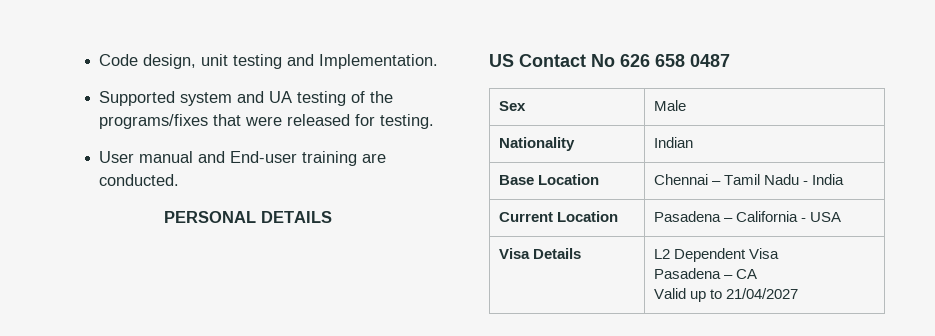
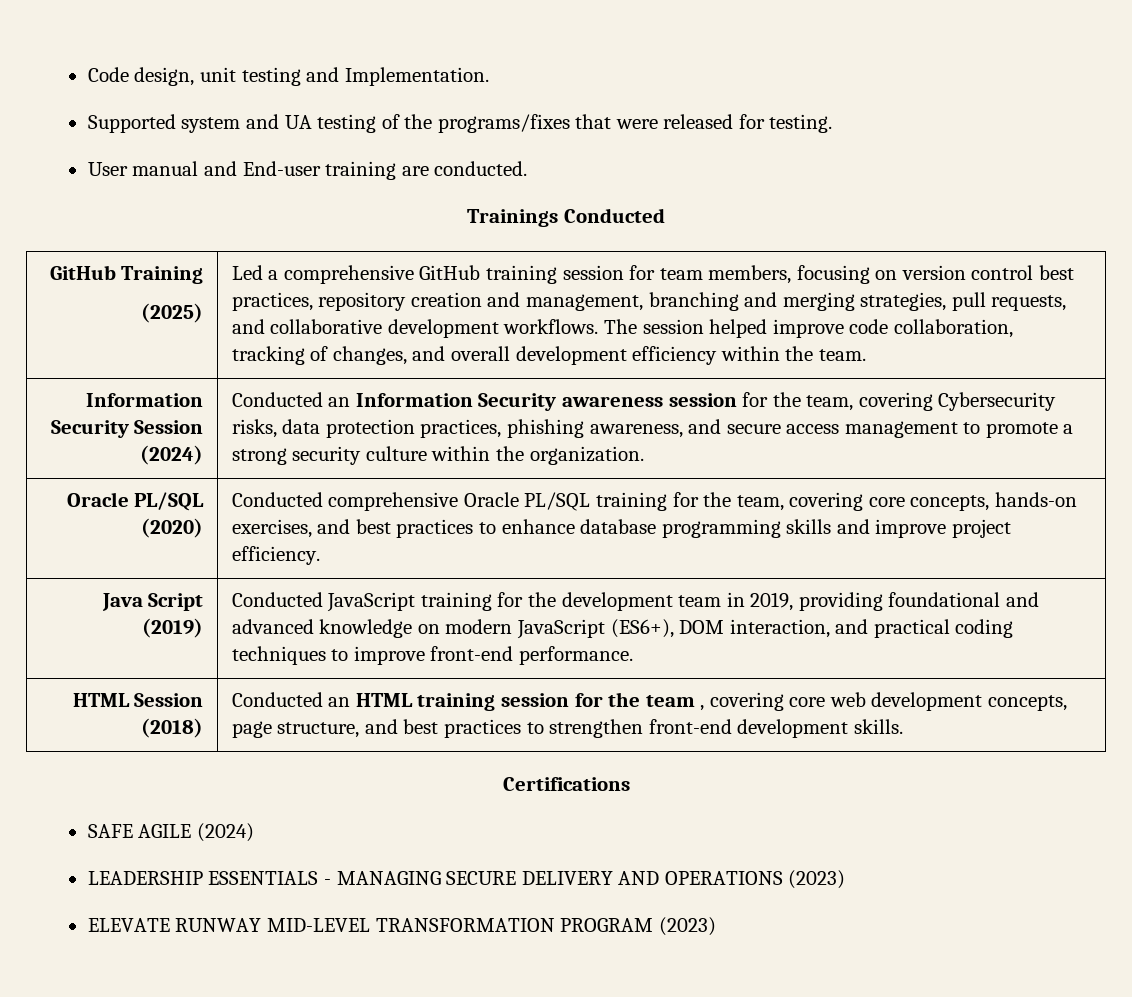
[164,211,332,223] [489,54,730,67] [498,101,526,111] [653,100,686,111] [498,137,575,151] [653,137,693,148] [498,174,599,185] [653,174,844,185] [498,211,618,222] [653,211,841,222] [498,248,581,259] [653,248,779,262] [653,268,757,279] [653,288,798,302] PERSONAL DETAILS // US Contact No 626 658 0487 // Sex | Male // Nationality | Indian // Base Location | Chennai – Tamil Nadu - India // Current Location | Pasadena – California - USA // Visa Details | L2 Dependent Visa // Pasadena – CA // Valid up to 21/04/2027 -> [467,208,665,227] [49,265,204,284] [141,303,204,323] [231,265,1074,284] [231,292,1067,311] [231,319,1013,338] [231,346,866,365] [86,393,204,407] [50,420,204,438] [140,445,204,465] [231,392,1057,411] [231,419,1074,438] [231,446,644,465] [66,492,205,511] [141,518,204,538] [231,492,1077,511] [231,519,1011,538] [231,546,320,565] [101,593,204,611] [142,618,204,638] [231,592,1039,612] [231,619,1014,639] [231,646,633,665] [72,693,204,707] [141,718,204,738] [231,692,1067,711] [231,719,903,738] [502,777,630,791] [87,823,254,842] [87,870,846,889] [87,917,716,936] Trainings Conducted // GitHub Training // (2025) | Led a comprehensive GitHub training session for team members, focusing on version control best practices, repository creation and management, branching and merging strategies, pull requests, and collaborative development workflows. The session helped improve code collaboration, tracking of changes, and overall development efficiency within the team. // Information Security Session (2024) | Conducted an Information Security awareness session for the team, covering Cybersecurity risks, data protection practices, phishing awareness, and secure access management to promote a strong security culture within the organization. // Oracle PL/SQL (2020) | Conducted comprehensive Oracle PL/SQL training for the team, covering core concepts, hands-on exercises, and best practices to enhance database programming skills and improve project efficiency. // Java Script (2019) | Conducted JavaScript training for the development team in 2019, providing foundational and advanced knowledge on modern JavaScript (ES6+), DOM interaction, and practical coding techniques to improve front-end performance. // HTML Session (2018) | Conducted an HTML training session for the team , covering core web development concepts, page structure, and best practices to strengthen front-end development skills. // Certifications // SAFE AGILE (2024) // LEADERSHIP ESSENTIALS - MANAGING SECURE DELIVERY AND OPERATIONS (2023) // ELEVATE RUNWAY MID-LEVEL TRANSFORMATION PROGRAM (2023)

